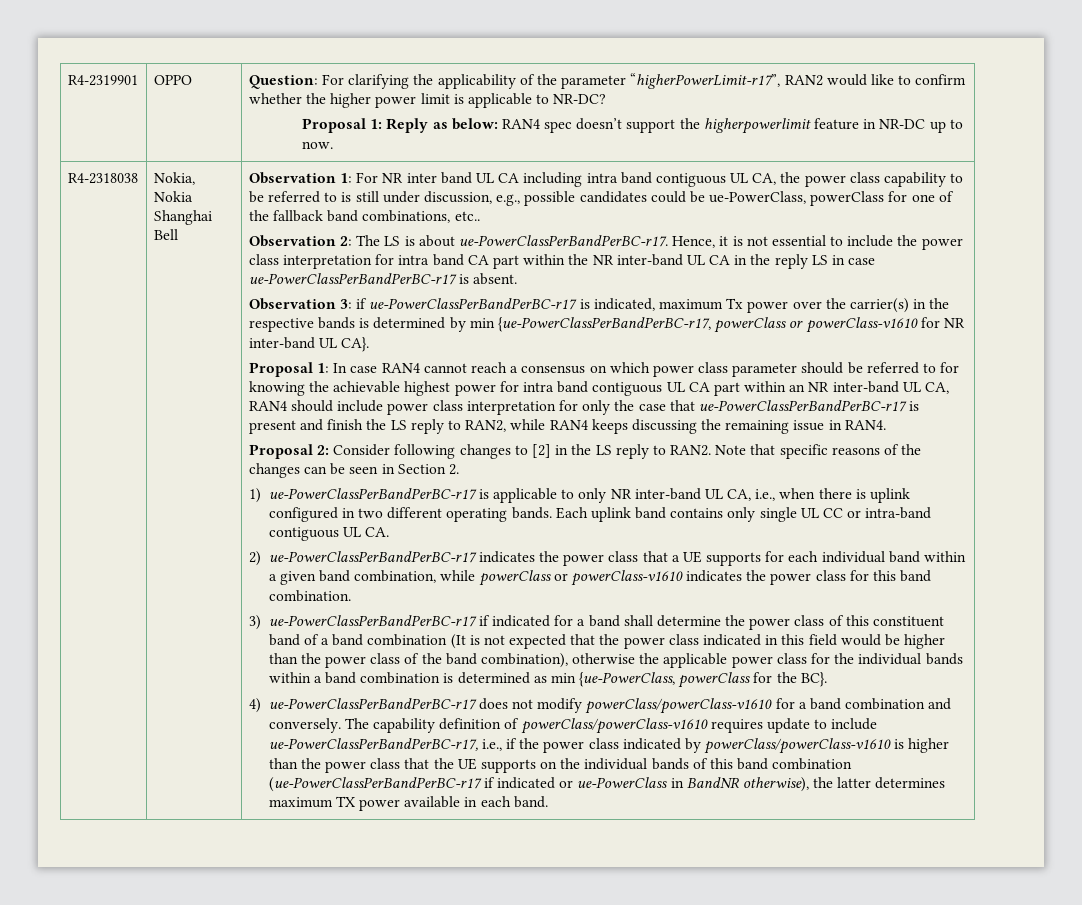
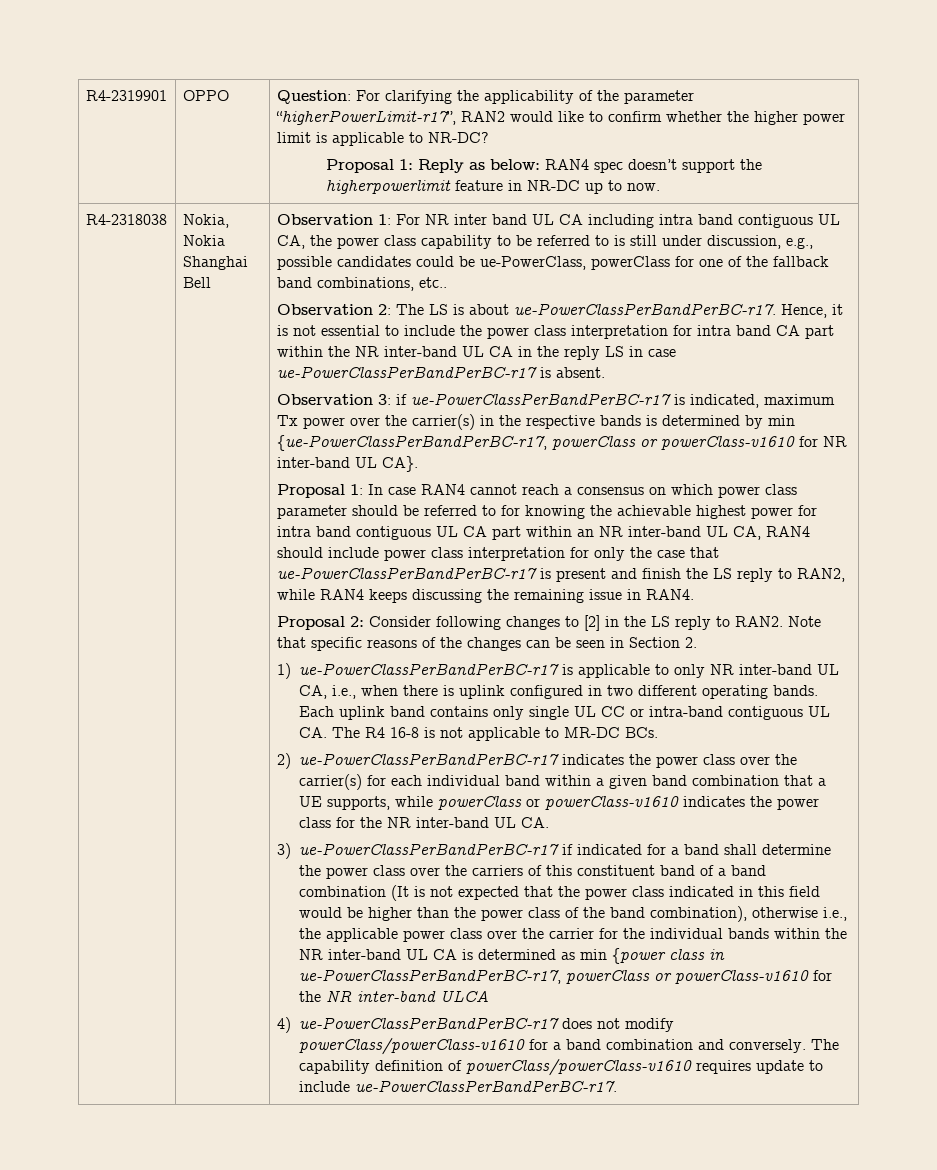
(390, 532) none -> [331,727,658,741] The R4 16-8 is not applicable to MR-DC BCs.
[642,551,762,566] that a UE supports -> [739,754,797,765] [298,774,362,790] over the carrier(s)
[354,570,437,583] combination, -> [691,775,826,786] [298,796,390,810] combination that a UE supports,
[873,570,932,582] [268,590,351,602] this band combination. -> [359,817,549,828] the NR inter-band UL CA.
(825, 620) none -> [409,865,523,876] over the carriers
(636, 658) none -> [822,907,847,921] i.e.,
(807, 658) none -> [486,928,594,939] over the carrier
[313,672,827,688] a band combination is determined as min {ue-PowerClass, powerClass for the BC}. -> [824,928,847,939] [298,948,725,964] [298,969,832,984] [298,990,489,1002] the NR inter-band UL CA is determined as min {power class in ue-PowerClassPerBandPerBC-r17, powerClass or powerClass-v1610 for the NR inter-band ULCA
[268,738,950,754] [268,758,853,773] [268,777,946,792] [268,796,548,811] ue-PowerClassPerBandPerBC-r17, i.e., if the power class indicated by powerClass/powerClass-v1610 is higher than the power class that the UE supports on the individual bands of this band combination (ue-PowerClassPerBandPerBC-r17 if indicated or ue-PowerClass in BandNR otherwise), the latter determines maximum TX power available in each band. -> [354,1080,617,1092] ue-PowerClassPerBandPerBC-r17.

